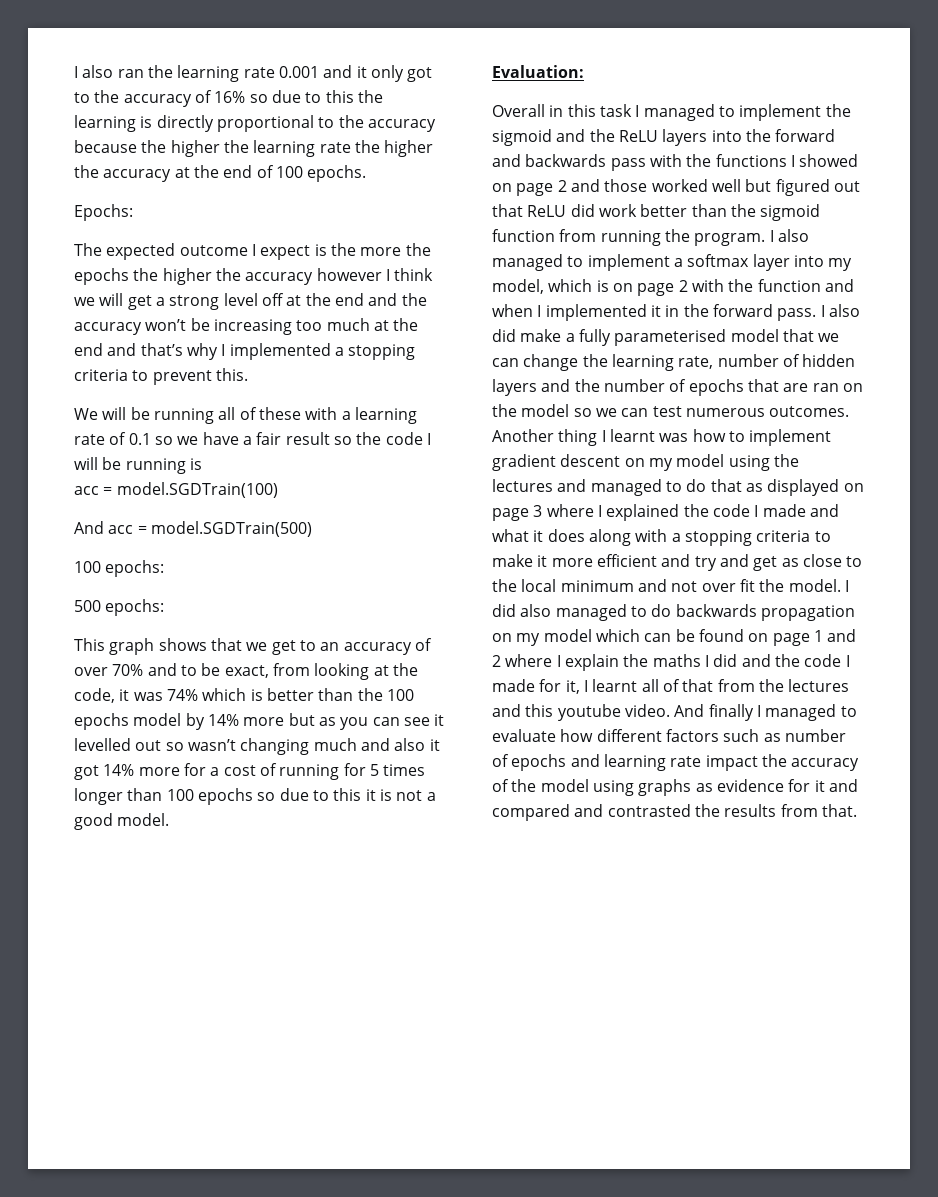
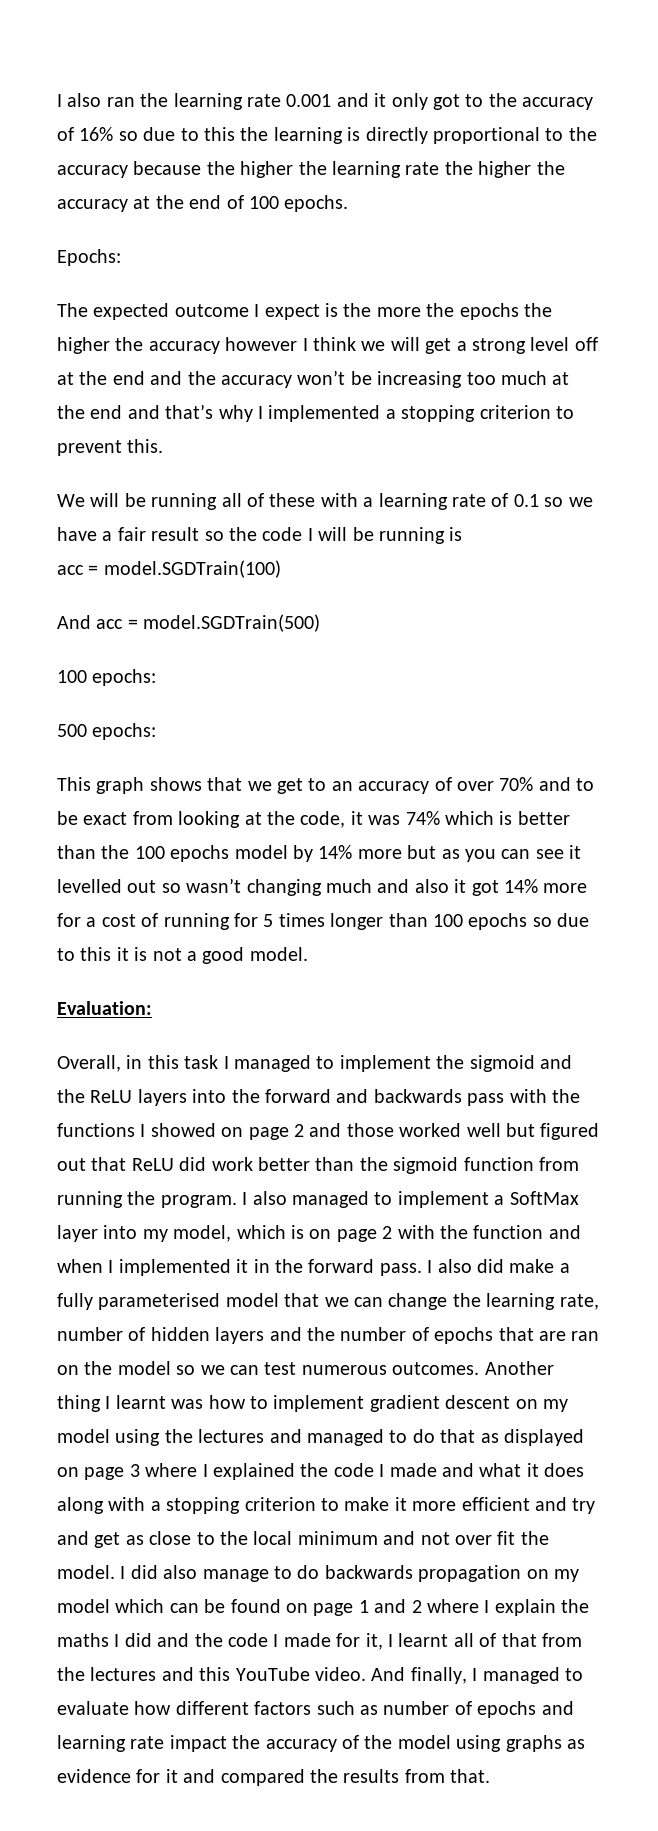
[74,369,128,381] criteria -> [479,405,551,419] criterion
[224,665,269,678] exact, -> [83,812,128,825] exact
[492,104,545,117] Overall -> [57,1055,121,1072] Overall,
[687,254,750,267] softmax -> [509,1191,579,1205] SoftMax
[756,530,811,542] criteria -> [244,1497,316,1511] criterion
[555,604,627,621] managed -> [202,1569,269,1582] manage
[557,704,621,721] youtube -> [235,1667,310,1681] YouTube
[708,704,754,721] finally -> [410,1667,467,1684] finally,
[574,804,691,817] and contrasted -> (305, 1777) none

